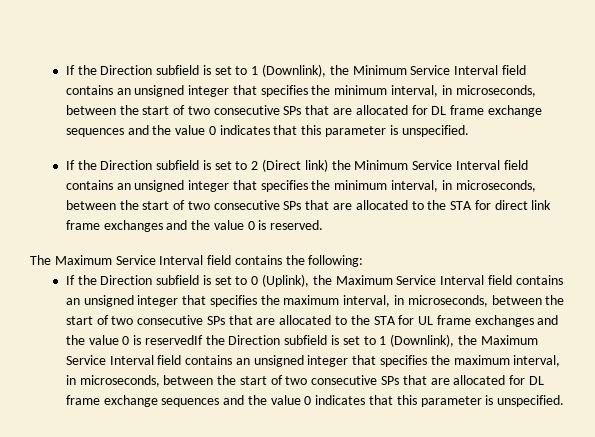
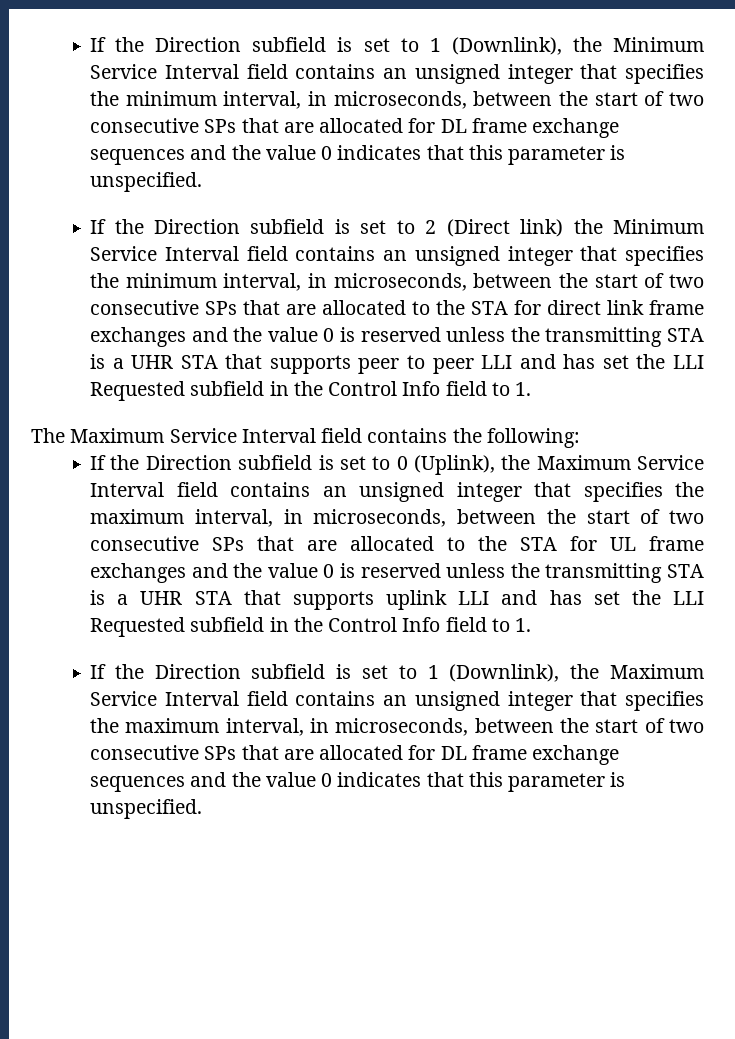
[270,220,324,230] reserved. -> [360,327,704,347] [90,354,704,374] [90,381,532,401] reserved unless the transmitting STA is a UHR STA that supports peer to peer LLI and has set the LLI Requested subfield in the Control Info field to 1.
[144,335,203,345] reservedIf -> [360,563,704,583] [90,590,704,610] [90,617,532,637] [90,664,107,679] reserved unless the transmitting STA is a UHR STA that supports uplink LLI and has set the LLI Requested subfield in the Control Info field to 1. // If

